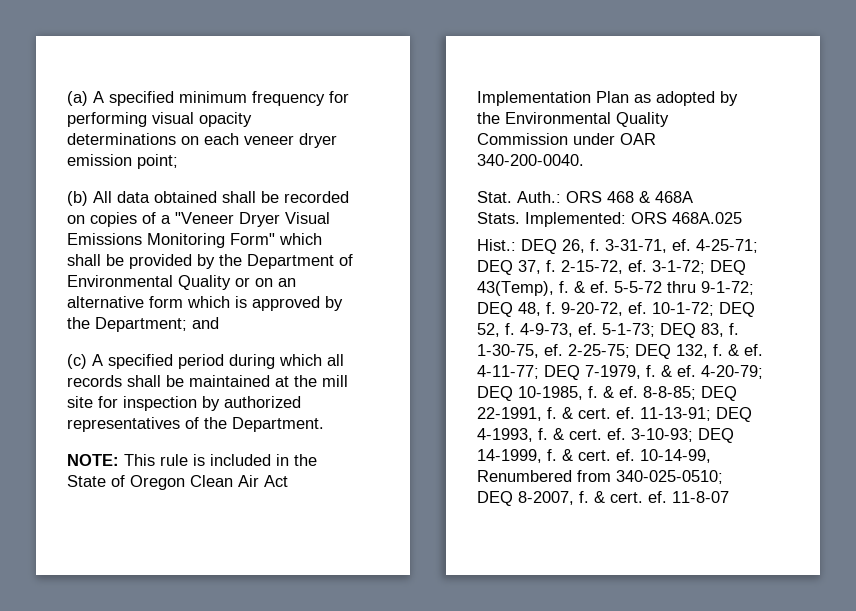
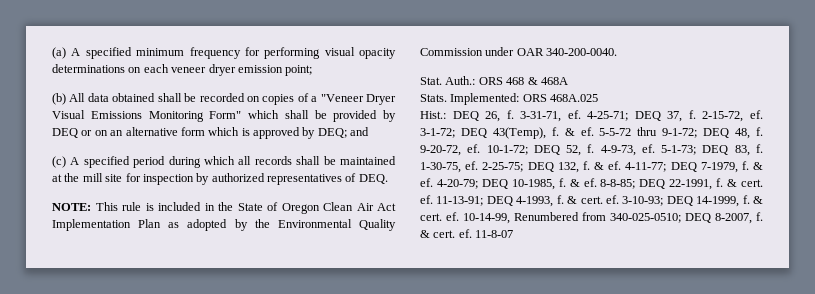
[219,254,353,269] [67,275,231,290] the Department of Environmental Quality -> [52,128,78,138] DEQ
[67,317,187,332] the Department; -> [317,128,347,138] DEQ;
[204,417,324,432] the Department. -> [358,174,388,184] DEQ.

